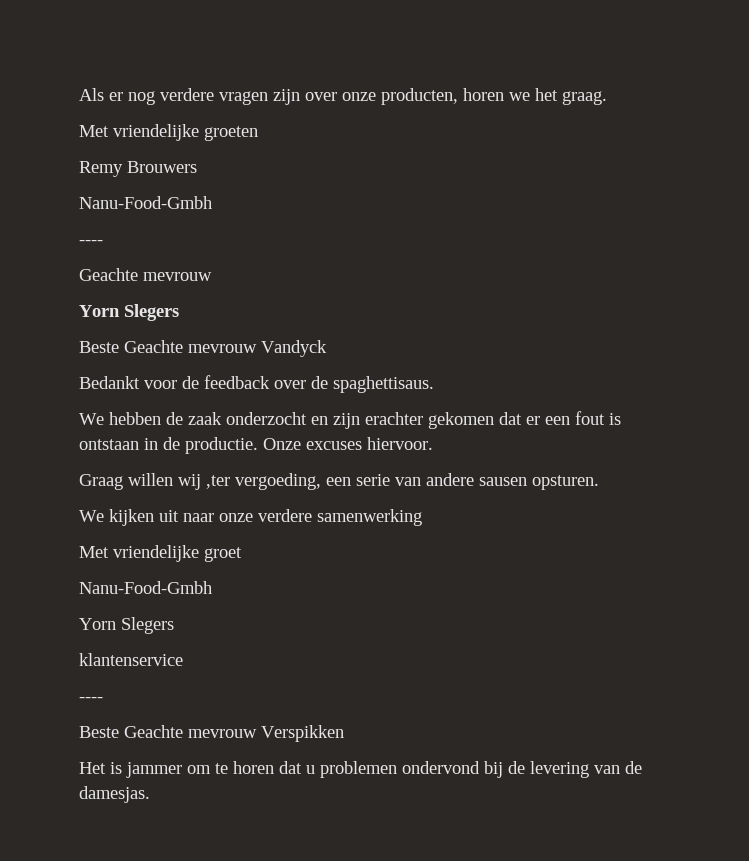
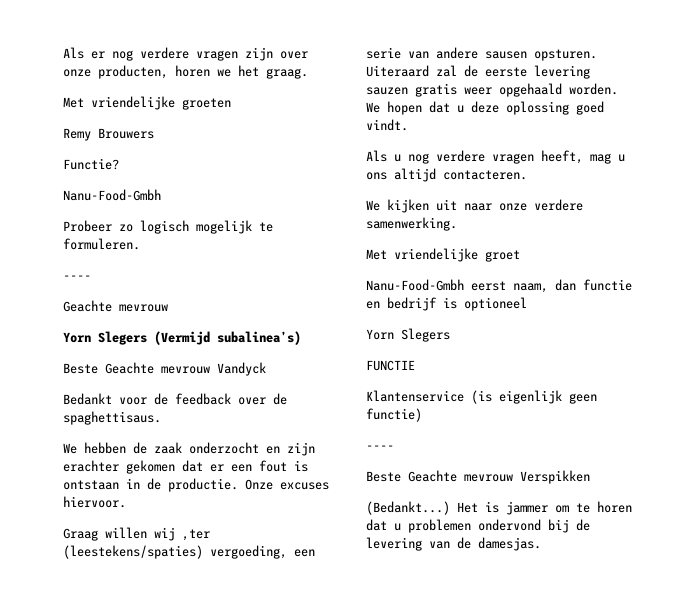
[79,196,212,209] // Nanu-Food-Gmbh -> [63,158,119,170] [63,189,161,201] [63,220,273,234] [63,238,140,250] // Functie? // Nanu-Food-Gmbh // Probeer zo logisch mogelijk te formuleren.
(179, 312) none -> [154,331,301,345] (Vermijd subalinea’s)
(230, 482) none -> [63,545,203,559] (leestekens/spaties)
(599, 482) none -> [366,65,590,79] [366,83,618,97] [366,101,604,115] [366,119,408,131] [366,150,625,164] [366,168,527,182] Uiteraard zal de eerste levering sauzen gratis weer opgehaald worden. We hopen dat u deze oplossing goed vindt. // Als u nog verdere vragen heeft, mag u ons altijd contacteren.
[317,509,422,526] samenwerking -> [366,217,457,231] samenwerking.
[79,617,174,634] [79,653,183,666] // Yorn Slegers // klantenservice -> [471,279,632,293] [366,297,527,311] [366,328,450,342] [366,360,415,371] [366,390,597,404] [366,408,422,422] eerst naam, dan functie en bedrijf is optioneel // Yorn Slegers // FUNCTIE // Klantenservice (is eigenlijk geen functie)
(344, 733) none -> [366,501,450,515] (Bedankt...)

